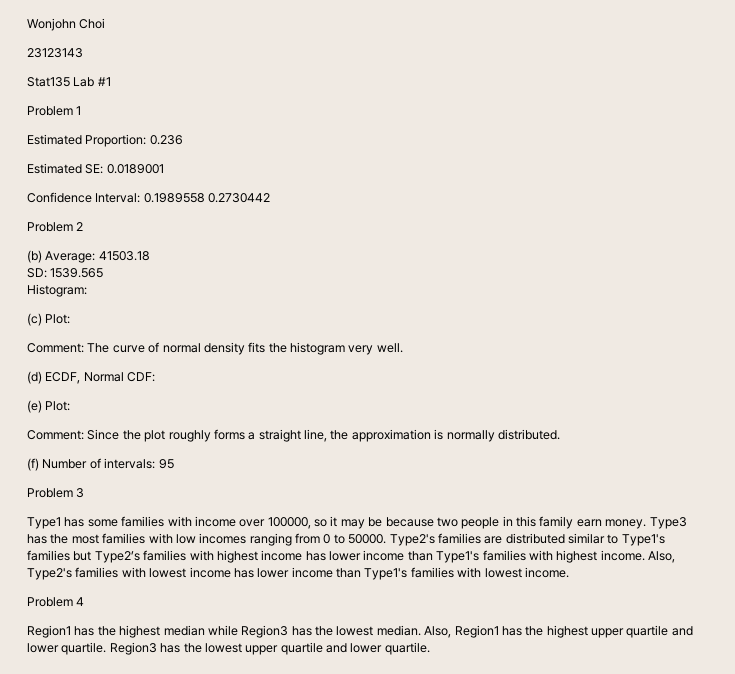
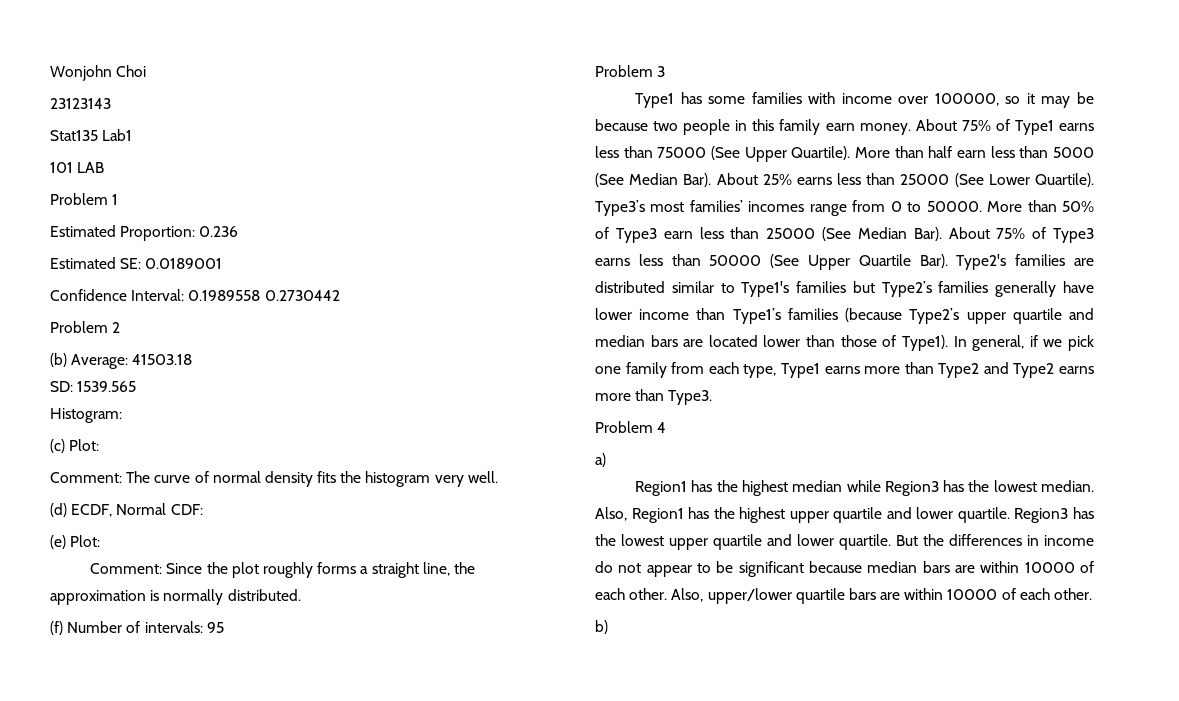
[73,77,111,87] Lab #1 -> [102,129,133,141] [50,162,105,173] Lab1 // 101 LAB
[649,517,687,529] [27,533,387,546] Type3 has the most families with low incomes ranging from 0 to 50000. -> [915,119,1094,135] [595,146,1094,162] [595,173,1094,187] [595,200,1094,216] [595,227,1095,243] [595,254,948,270] About 75% of Type1 earns less than 75000 (See Upper Quartile). More than half earn less than 5000 (See Median Bar). About 25% earns less than 25000 (See Lower Quartile). Type3’s most families’ incomes range from 0 to 50000. More than 50% of Type3 earn less than 25000 (See Median Bar). About 75% of Type3 earns less than 50000 (See Upper Quartile Bar).
[189,550,675,563] [27,567,569,580] with highest income has lower income than Type1's families with highest income. Also, Type2's families with lowest income has lower income than Type1's families with lowest income. -> [995,281,1094,297] [595,308,1094,324] [595,335,1094,351] [595,362,1094,378] [595,389,713,405] generally have lower income than Type1’s families (because Type2’s upper quartile and median bars are located lower than those of Type1). In general, if we pick one family from each type, Type1 earns more than Type2 and Type2 earns more than Type3.
(85, 601) none -> [595,453,606,467] // a)
(430, 648) none -> [896,534,1094,546] [595,561,1094,577] [595,588,1093,604] [595,620,608,634] But the differences in income do not appear to be significant because median bars are within 10000 of each other. Also, upper/lower quartile bars are within 10000 of each other. // b)

